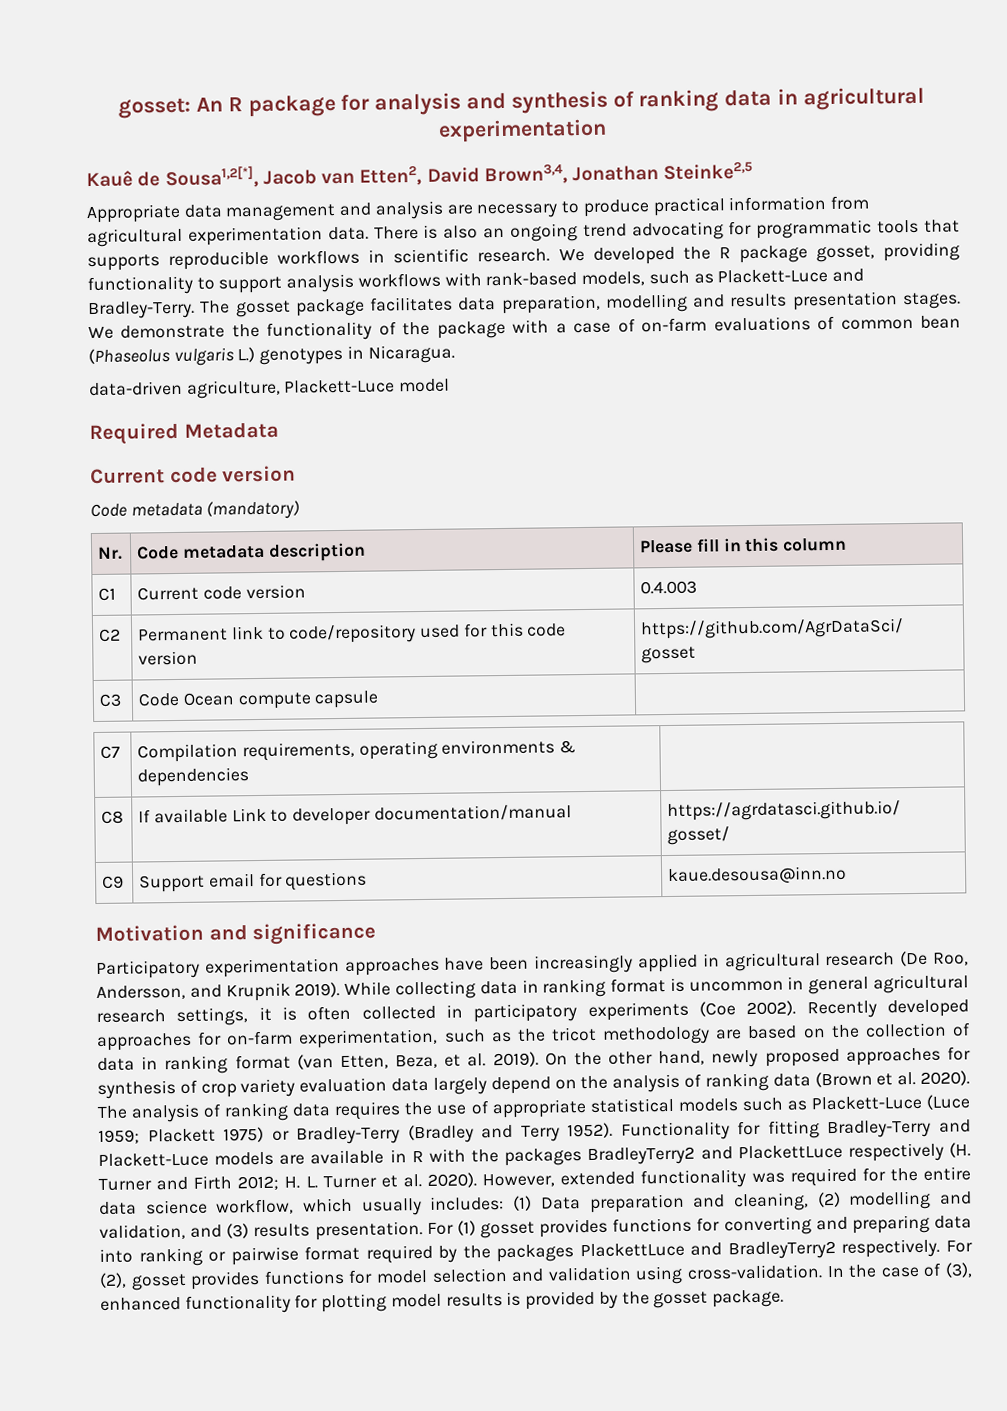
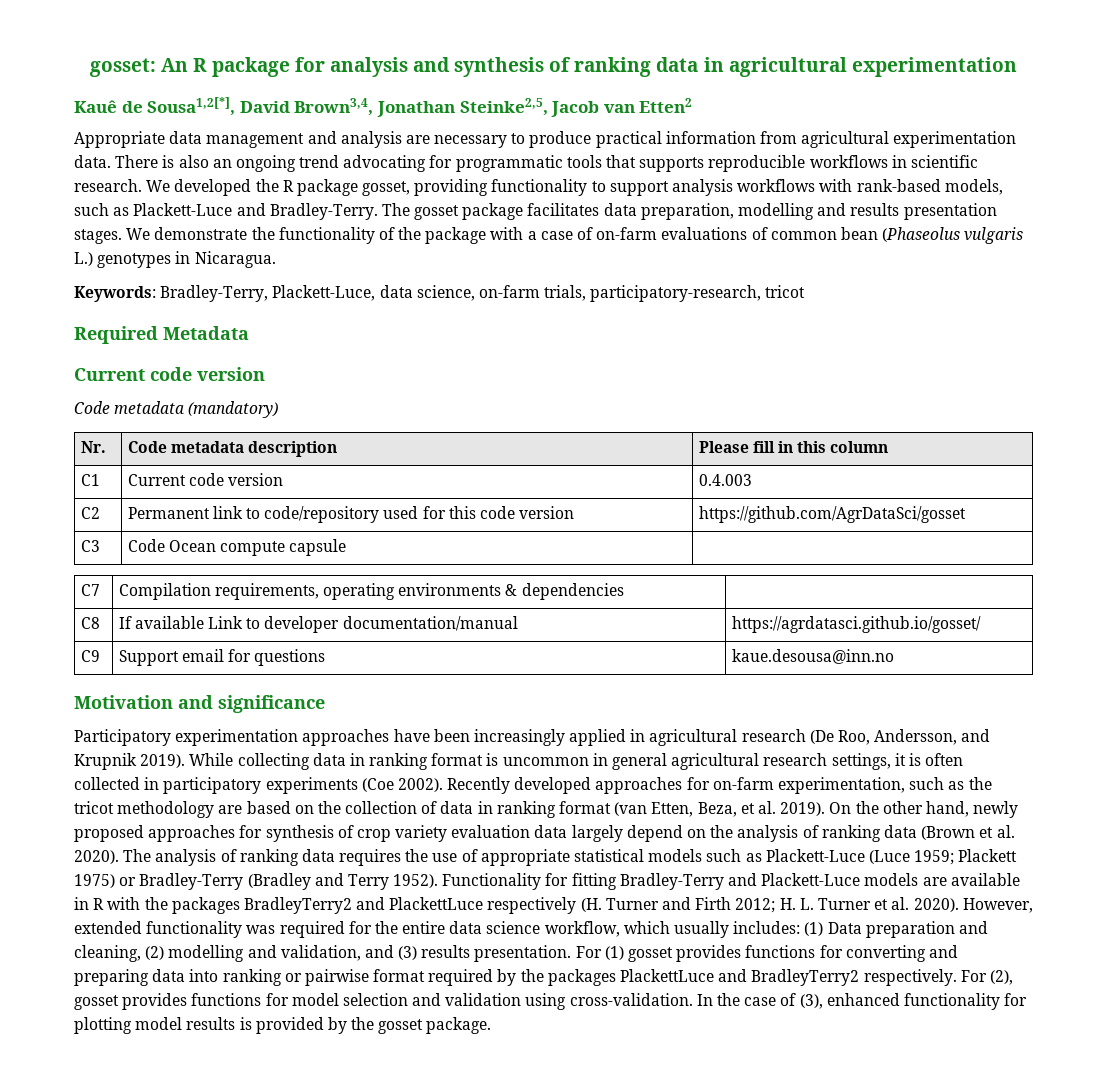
[262,161,754,186] Jacob van Etten2, David Brown3,4, Jonathan Steinke2,5 -> [239,98,693,117] David Brown3,4, Jonathan Steinke2,5, Jacob van Etten2
[89,378,451,399] data-driven agriculture, Plackett-Luce model -> [74,285,806,302] Keywords: Bradley-Terry, Plackett-Luce, data science, on-farm trials, participatory-research, tricot

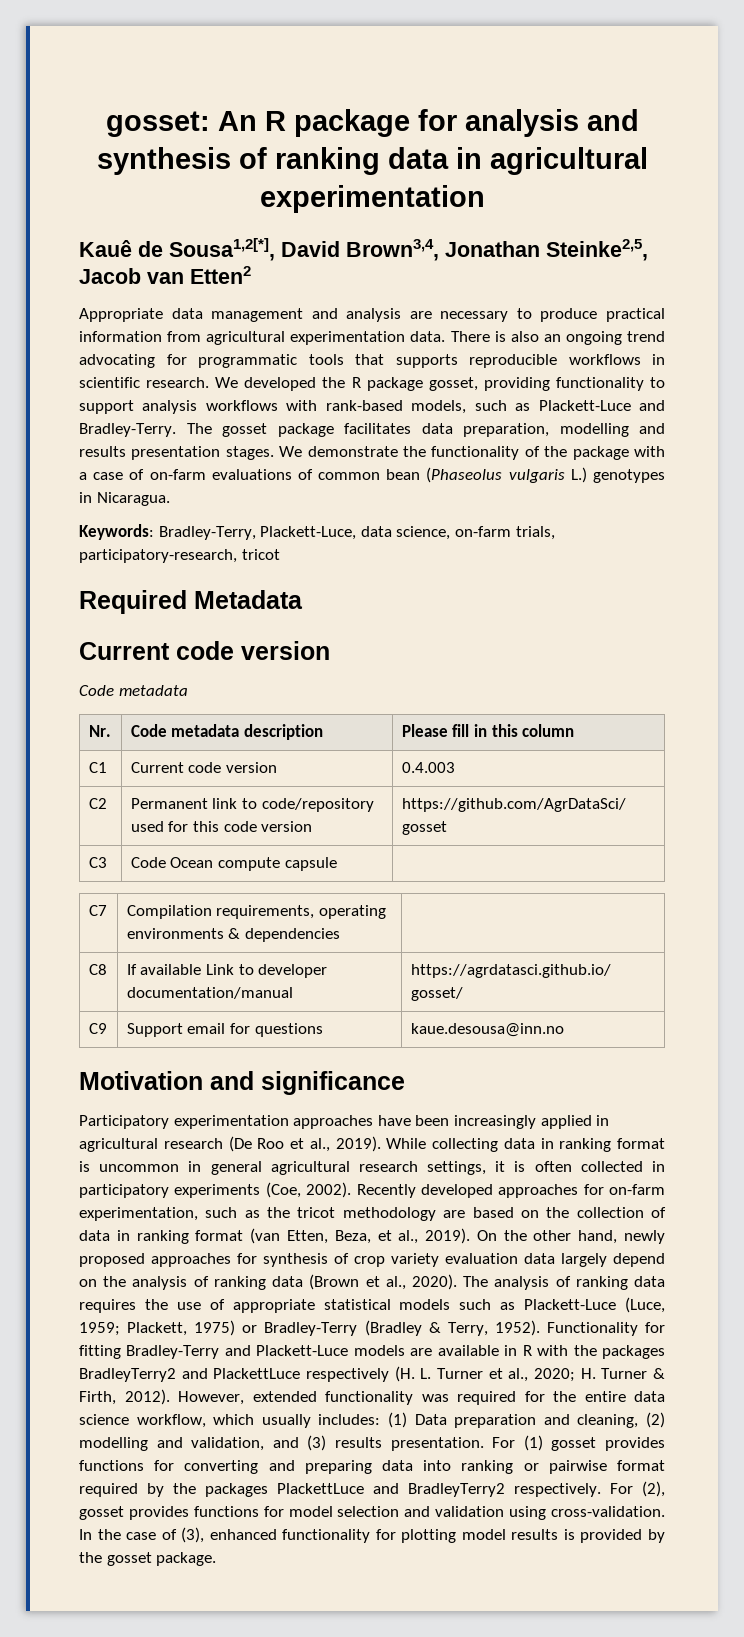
[188,401,279,418] (mandatory) -> (188, 690) none
[838,729,991,745] [74,753,137,770] Roo, Andersson, and Krupnik -> [257,1138,330,1152] Roo et al.,
[361,778,394,792] (Coe -> [265,1182,301,1198] (Coe,
[757,801,776,814] al. -> [398,1230,419,1244] al.,
[996,825,1015,838] al. -> [385,1276,406,1290] al.,
[868,849,1018,865] (Luce 1959; Plackett -> [624,1297,665,1313] [79,1322,188,1336] (Luce, 1959; Plackett,
[314,873,389,890] and Terry -> [428,1322,488,1336] & Terry,
[605,897,959,913] Turner and Firth 2012; H. L. Turner et al. 2020). -> [420,1368,665,1382] [79,1389,170,1405] L. Turner et al., 2020; H. Turner & Firth, 2012).

